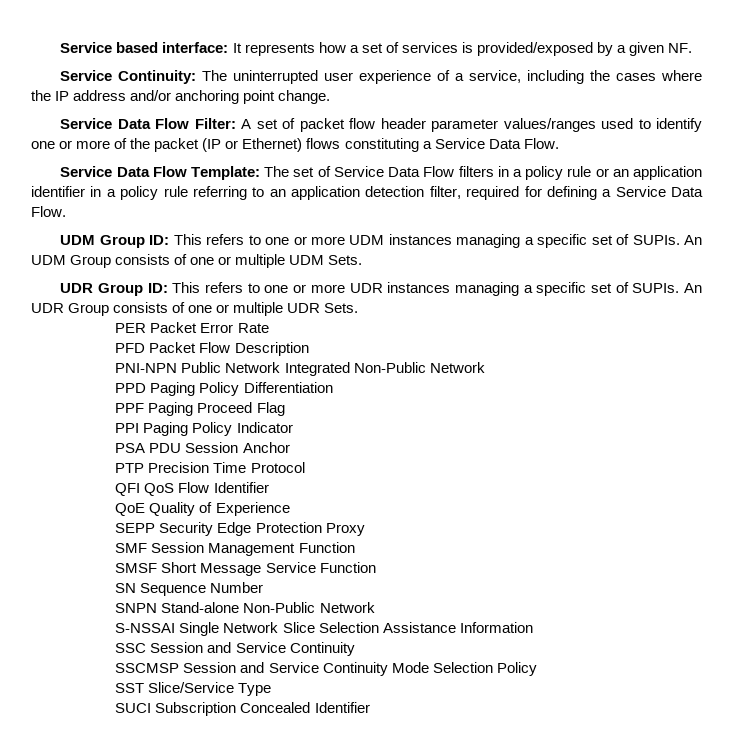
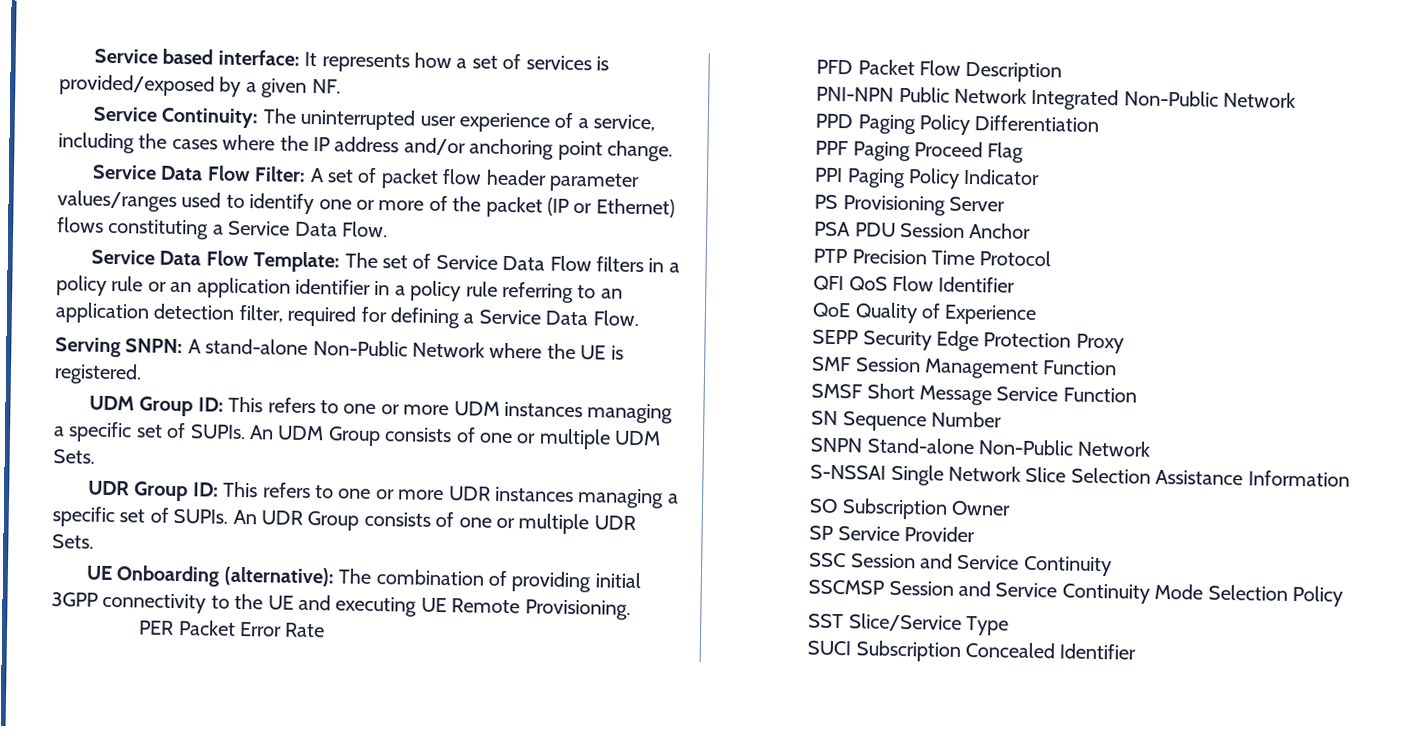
(66, 211) none -> [55,337,624,360] [54,363,142,385] // Serving SNPN: A stand-alone Non-Public Network where the UE is registered.
(359, 308) none -> [86,565,641,593] [51,592,631,620] // UE Onboarding (alternative): The combination of providing initial 3GPP connectivity to the UE and executing UE Remote Provisioning.
(293, 427) none -> [814,194,1006,216] // PS Provisioning Server
(533, 627) none -> [809,498,1012,520] [809,525,976,543] // SO Subscription Owner // SP Service Provider

